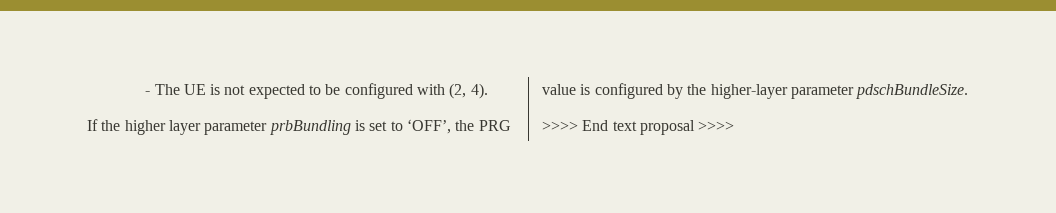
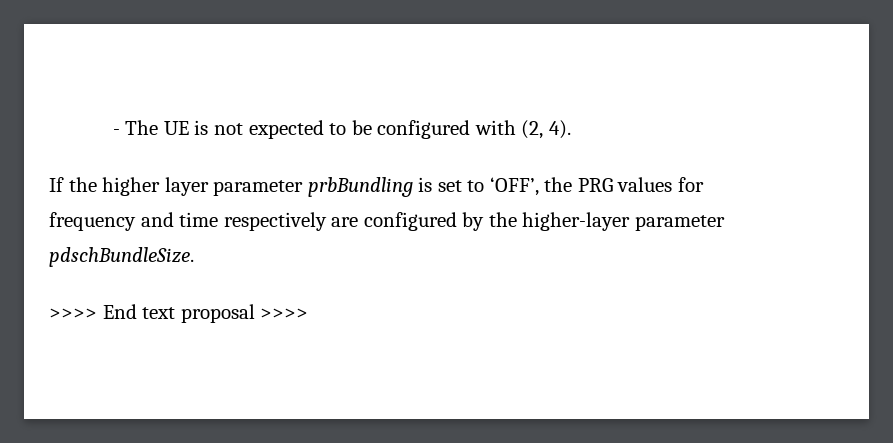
[542,84,591,95] value is -> [617,177,704,192] [49,212,359,231] values for frequency and time respectively are

